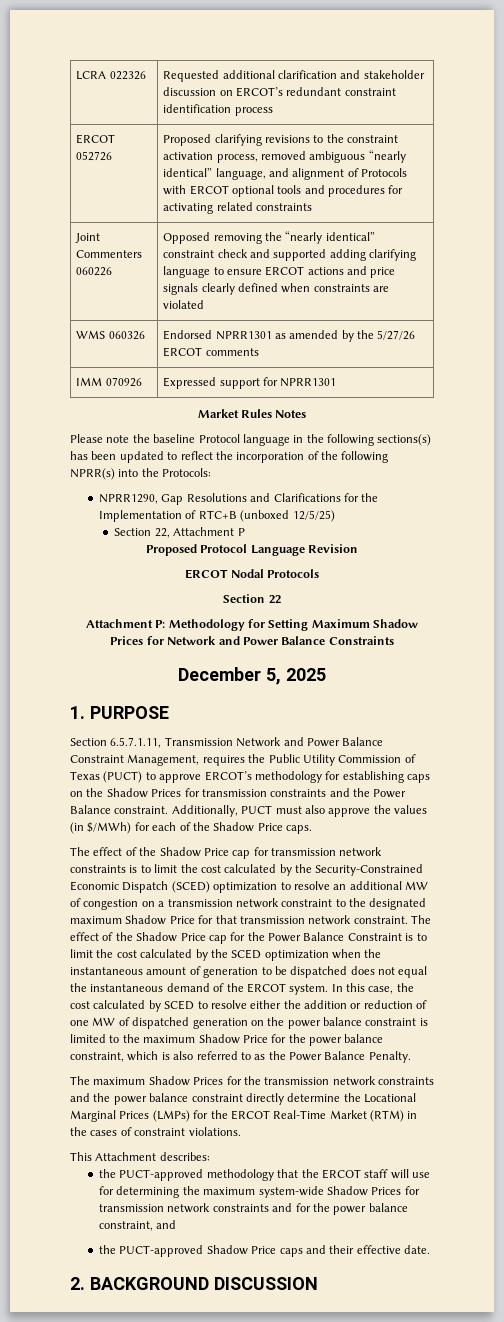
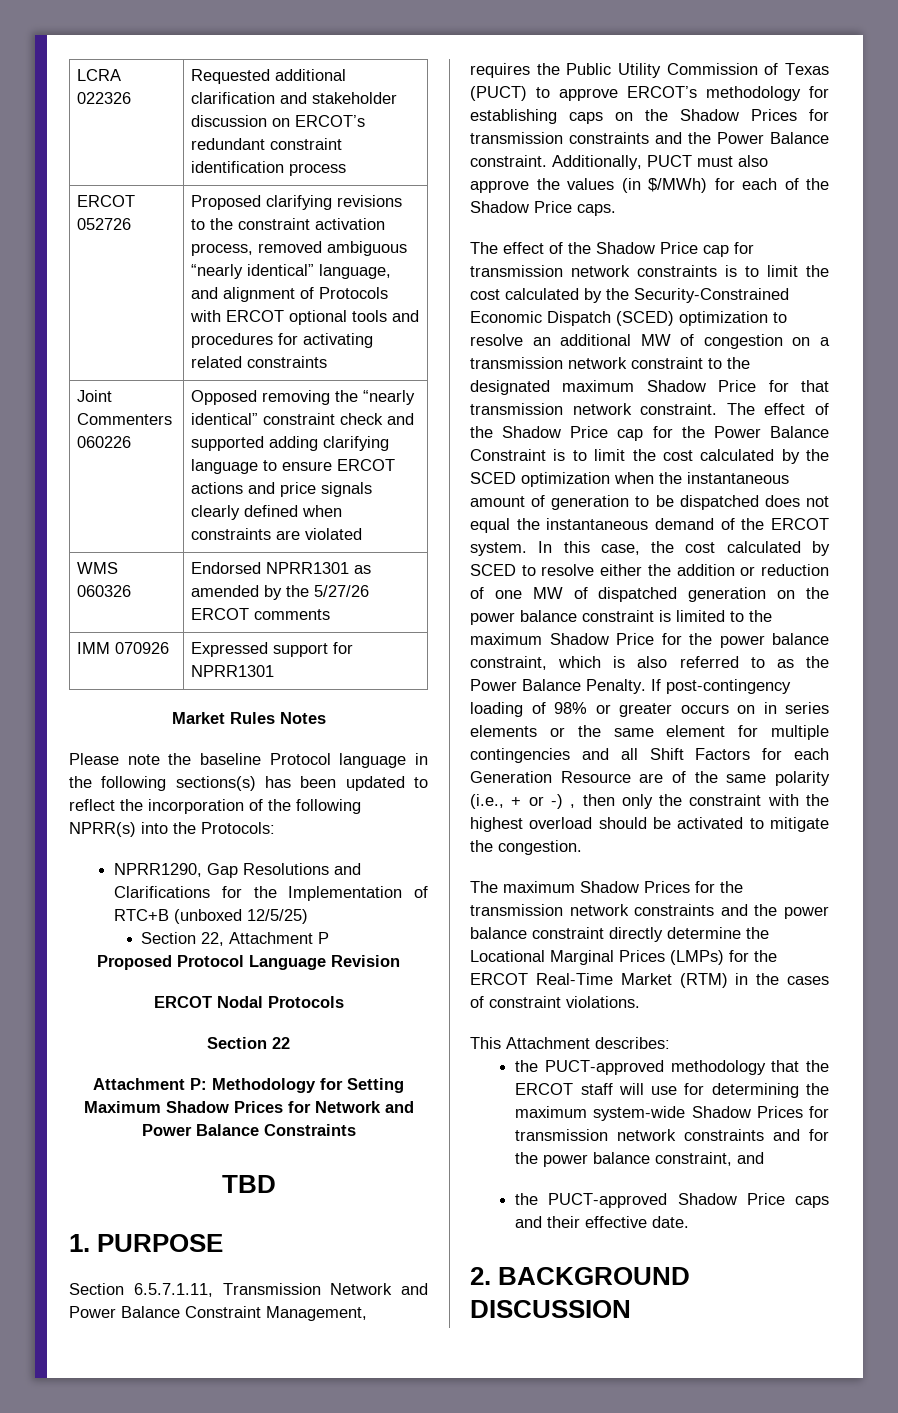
[178,667,326,685] December 5, 2025 -> [221,1175,276,1193] TBD
(411, 1057) none -> [651,679,791,694] [470,702,829,717] [470,725,829,740] [470,748,829,763] [470,771,830,786] [470,794,829,809] [470,817,829,832] [470,840,582,855] If post-contingency loading of 98% or greater occurs on in series elements or the same element for multiple contingencies and all Shift Factors for each Generation Resource are of the same polarity (i.e., + or -) , then only the constraint with the highest overload should be activated to mitigate the congestion.

